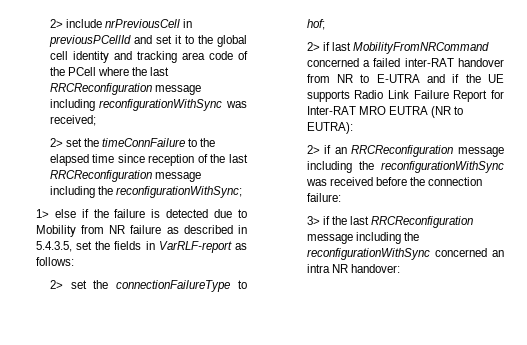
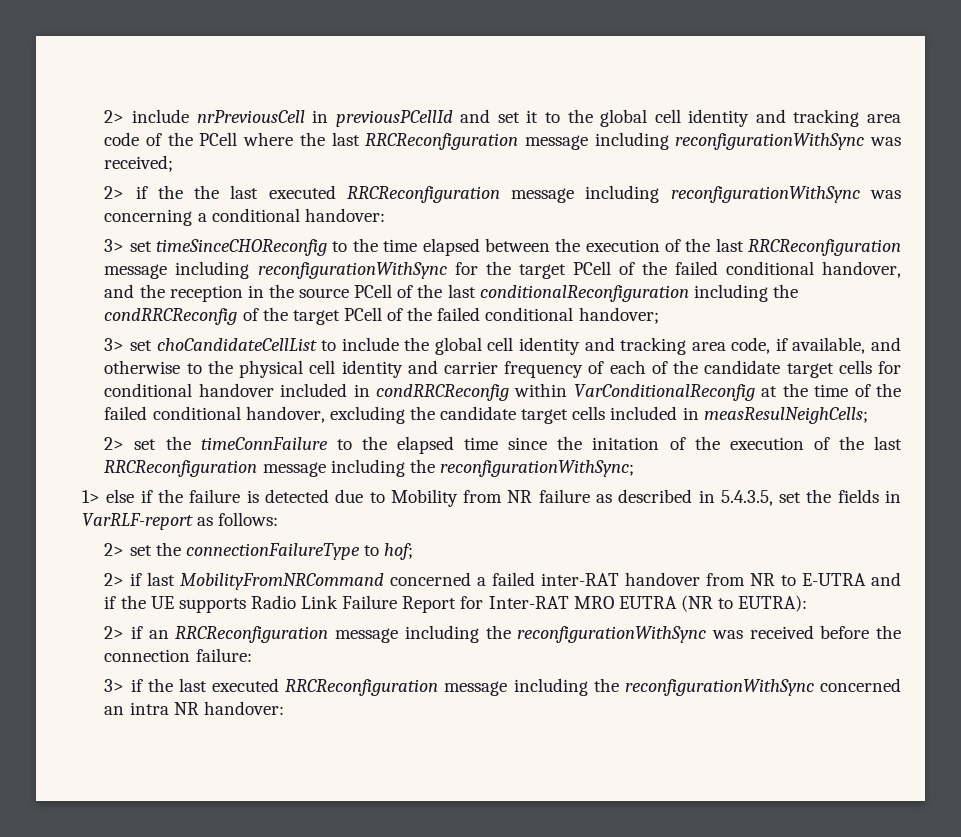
(96, 120) none -> [104,185,902,203] [104,208,385,226] [104,238,901,256] [104,261,902,279] [104,284,798,302] [104,307,659,325] [104,337,902,355] [104,360,901,378] [104,383,902,401] [104,406,868,424] // 2> if the the last executed RRCReconfiguration message including reconfigurationWithSync was concerning a conditional handover: // 3> set timeSinceCHOReconfig to the time elapsed between the execution of the last RRCReconfiguration message including reconfigurationWithSync for the target PCell of the failed conditional handover, and the reception in the source PCell of the last conditionalReconfiguration including the condRRCReconfig of the target PCell of the failed conditional handover; // 3> set choCandidateCellList to include the global cell identity and tracking area code, if available, and otherwise to the physical cell identity and carrier frequency of each of the candidate target cells for conditional handover included in condRRCReconfig within VarConditionalReconfig at the time of the failed conditional handover, excluding the candidate target cells included in measResulNeighCells;
[148,154,195,166] reception -> [557,436,804,450] the initation of the execution
(370, 220) none -> [212,678,280,692] executed

